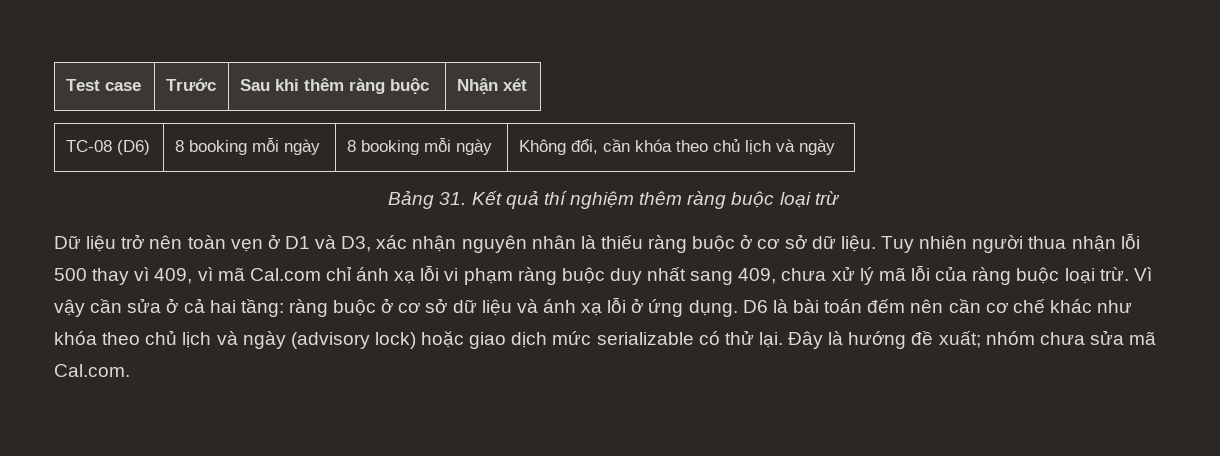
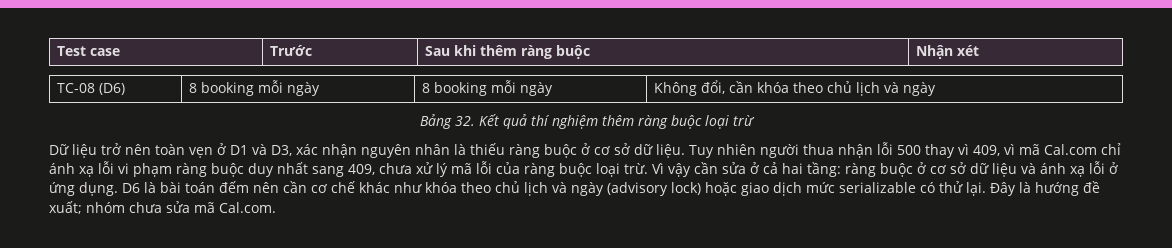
[439,192,467,205] 31. -> [454,116,475,126] 32.

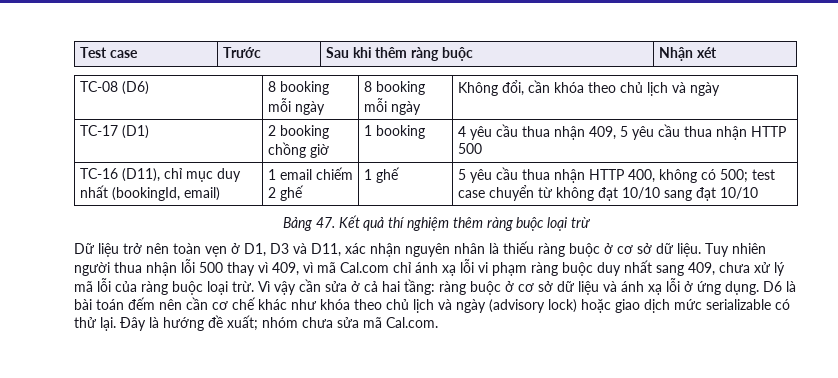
(936, 89) none -> [79,125,149,139] [267,125,329,139] [267,142,329,158] [363,125,425,139] [457,124,786,140] [457,143,482,154] [79,168,241,182] [79,185,220,201] [267,167,353,180] [267,185,304,201] [363,167,400,183] [457,167,775,183] [457,185,758,201] // TC-17 (D1) | 2 booking chồng giờ | 1 booking | 4 yêu cầu thua nhận 409, 5 yêu cầu thua nhận HTTP 500 // TC-16 (D11), chỉ mục duy nhất (bookingId, email) | 1 email chiếm 2 ghế | 1 ghế | 5 yêu cầu thua nhận HTTP 400, không có 500; test case chuyển từ không đạt 10/10 sang đạt 10/10
[454,116,475,126] 32. -> [315,217,335,228] 47.
[230,144,292,156] D1 và D3, -> [244,243,341,257] D1, D3 và D11,

